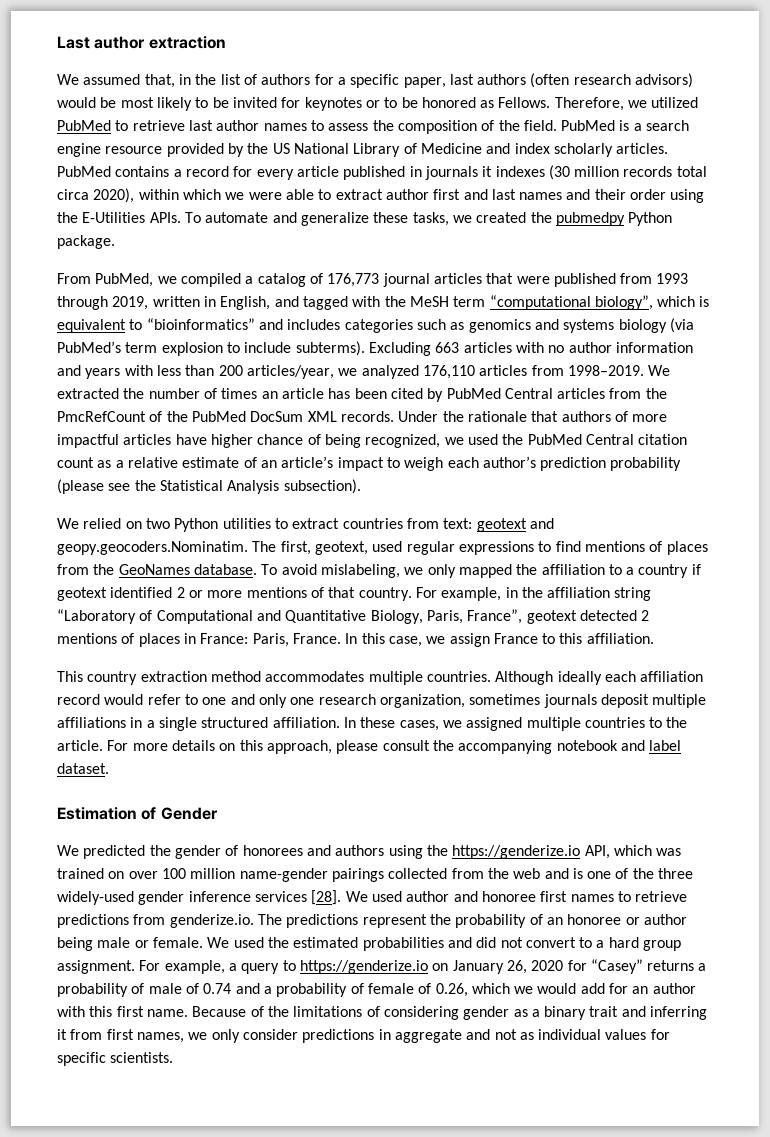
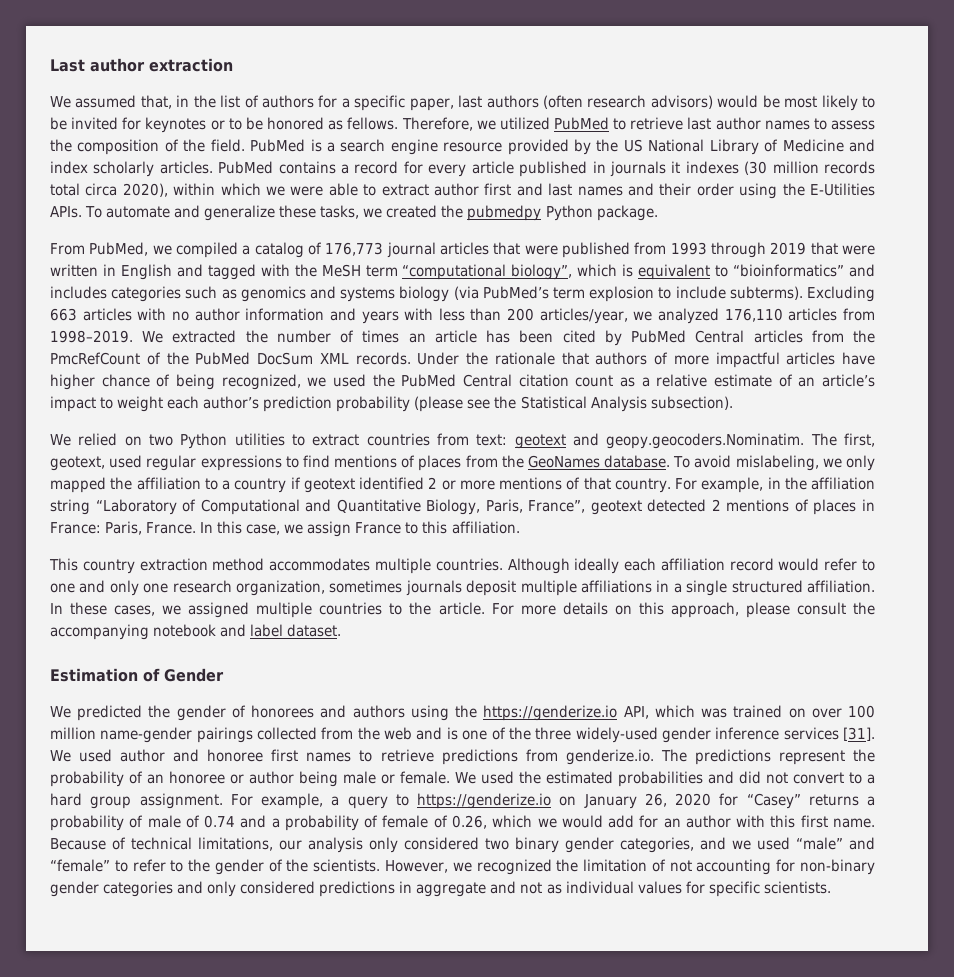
[498,97,551,108] Fellows. -> [347,117,399,130] fellows.
[112,296,149,310] 2019, -> [770,242,876,255] 2019 that were
[220,296,271,310] English, -> [120,264,172,280] English
[404,457,444,471] weigh -> [117,396,164,412] weight
[311,890,342,905] [28]. -> [843,727,876,741] [31].
[267,1006,708,1020] [57,1029,298,1043] the limitations of considering gender as a binary trait and inferring it from first names, we only consider -> [131,837,875,853] [50,859,876,875] [50,881,316,897] technical limitations, our analysis only considered two binary gender categories, and we used “male” and “female” to refer to the gender of the scientists. However, we recognized the limitation of not accounting for non-binary gender categories and only considered

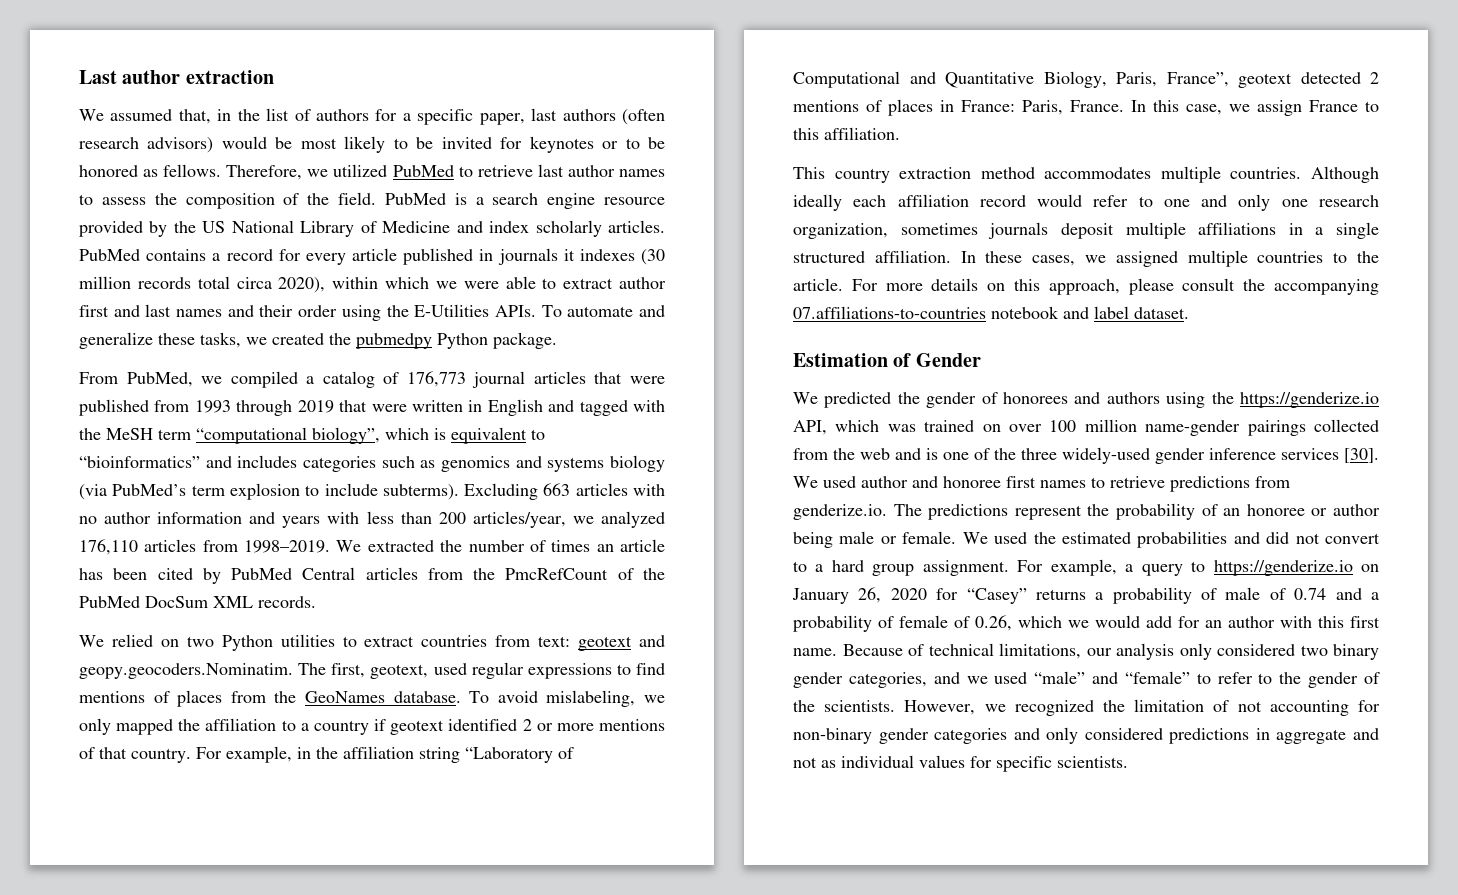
[417,352,875,368] [50,374,875,390] [50,396,733,412] Under the rationale that authors of more impactful articles have higher chance of being recognized, we used the PubMed Central citation count as a relative estimate of an article’s impact to weight each author’s prediction probability (please see the Statistical Analysis subsection). -> (316, 602) none
(149, 632) none -> [793,306,986,319] 07.affiliations-to-countries
[843,727,876,741] [31]. -> [1344,448,1379,463] [30].

